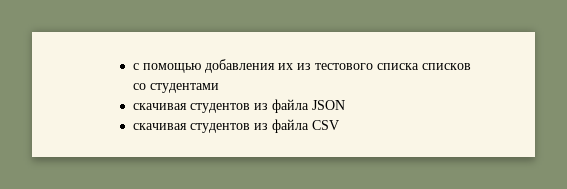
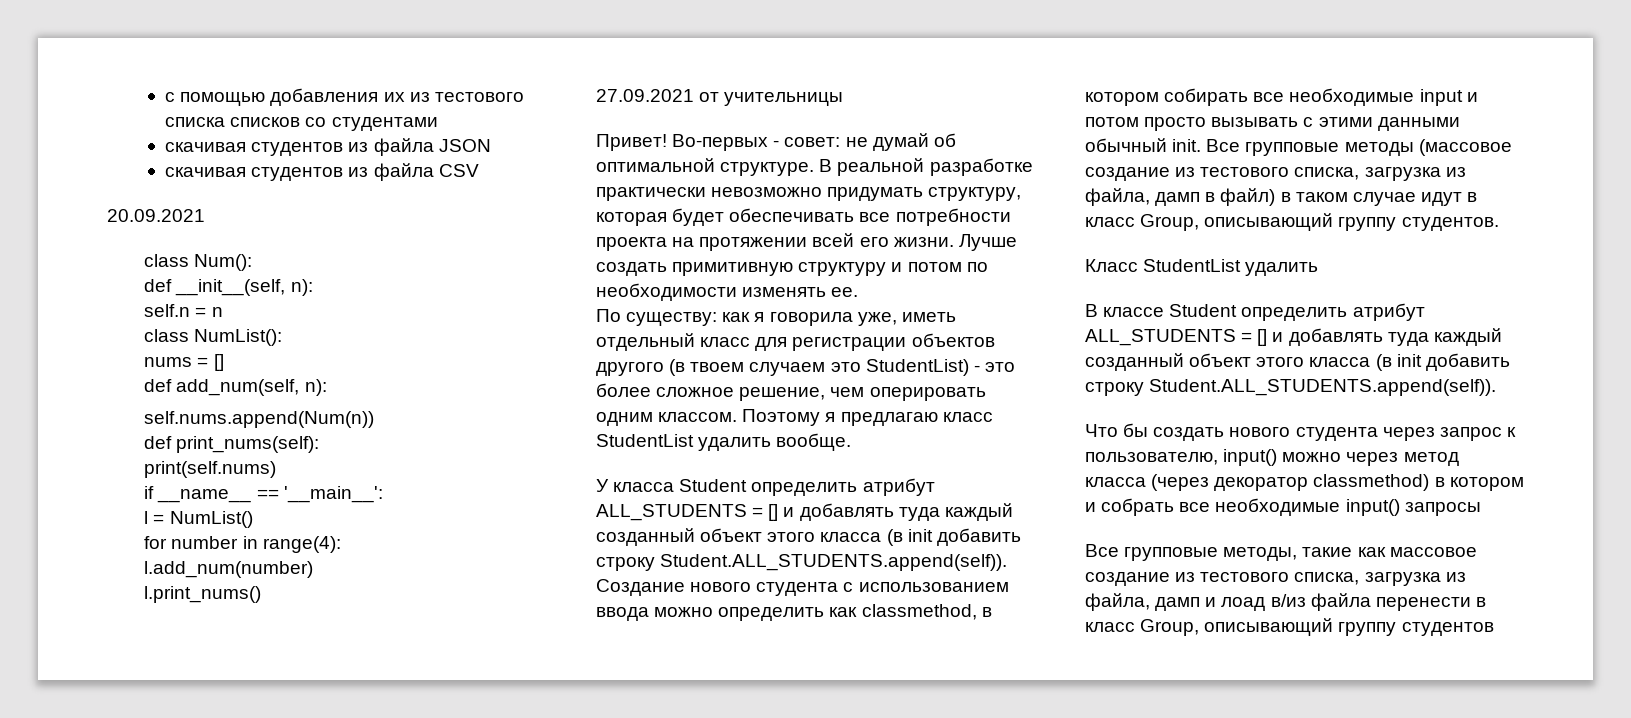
(339, 125) none -> [107,209,205,222] [144,254,253,271] [144,279,313,296] [144,304,223,317] [144,329,283,346] [144,354,224,371] [144,379,327,396] [144,411,375,428] [144,436,320,453] [144,461,277,478] [144,486,383,503] [144,511,253,528] [144,536,341,553] [144,561,314,578] [144,586,262,603] [596,89,844,106] [596,133,956,151] [596,158,1033,176] [596,187,1022,201] [596,208,1011,226] [596,233,1017,251] [596,262,988,276] [596,283,859,301] [596,309,956,326] [596,333,995,351] [596,359,1015,376] [596,383,986,401] [596,409,993,426] [596,433,852,451] [596,478,935,496] [596,503,1013,521] [596,528,1021,546] [596,554,1008,571] [596,579,1009,596] [596,604,992,621] [1085,88,1478,106] [1085,117,1460,131] [1085,138,1512,156] [1085,167,1466,181] [1085,188,1478,206] [1085,213,1499,231] [1085,259,1319,276] [1085,303,1425,321] [1085,328,1502,346] [1085,353,1510,371] [1085,379,1497,396] [1085,423,1516,441] [1085,449,1459,466] [1085,474,1524,491] [1085,498,1481,516] [1085,544,1477,561] [1085,572,1466,586] [1085,593,1486,611] [1085,618,1494,636] // 20.09.2021 // class Num(): // def __init__(self, n): // self.n = n // class NumList(): // nums = [] // def add_num(self, n): // self.nums.append(Num(n)) // def print_nums(self): // print(self.nums) // if __name__ == '__main__': // l = NumList() // for number in range(4): // l.add_num(number) // l.print_nums() // 27.09.2021 от учительницы // Привет! Во-первых - совет: не думай об оптимальной структуре. В реальной разработке практически невозможно придумать структуру, которая будет обеспечивать все потребности проекта на протяжении всей его жизни. Лучше создать примитивную структуру и потом по необходимости изменять ее. // По существу: как я говорила уже, иметь отдельный класс для регистрации объектов другого (в твоем случаем это StudentList) - это более сложное решение, чем оперировать одним классом. Поэтому я предлагаю класс StudentList удалить вообще. // У класса Student определить атрибут ALL_STUDENTS = [] и добавлять туда каждый созданный объект этого класса (в init добавить строку Student.ALL_STUDENTS.append(self)). Создание нового студента с использованием ввода можно определить как сlassmethod, в котором собирать все необходимые input и потом просто вызывать с этими данными обычный init. Все групповые методы (массовое создание из тестового списка, загрузка из файла, дамп в файл) в таком случае идут в класс Group, описывающий группу студентов. // Класс StudentList удалить // В классе Student определить атрибут ALL_STUDENTS = [] и добавлять туда каждый созданный объект этого класса (в init добавить строку Student.ALL_STUDENTS.append(self)). // Что бы создать нового студента через запрос к пользователю, input() можно через метод класса (через декоратор сlassmethod) в котором и собрать все необходимые input() запросы // Все групповые методы, такие как массовое создание из тестового списка, загрузка из файла, дамп и лоад в/из файла перенести в класс Group, описывающий группу студентов

